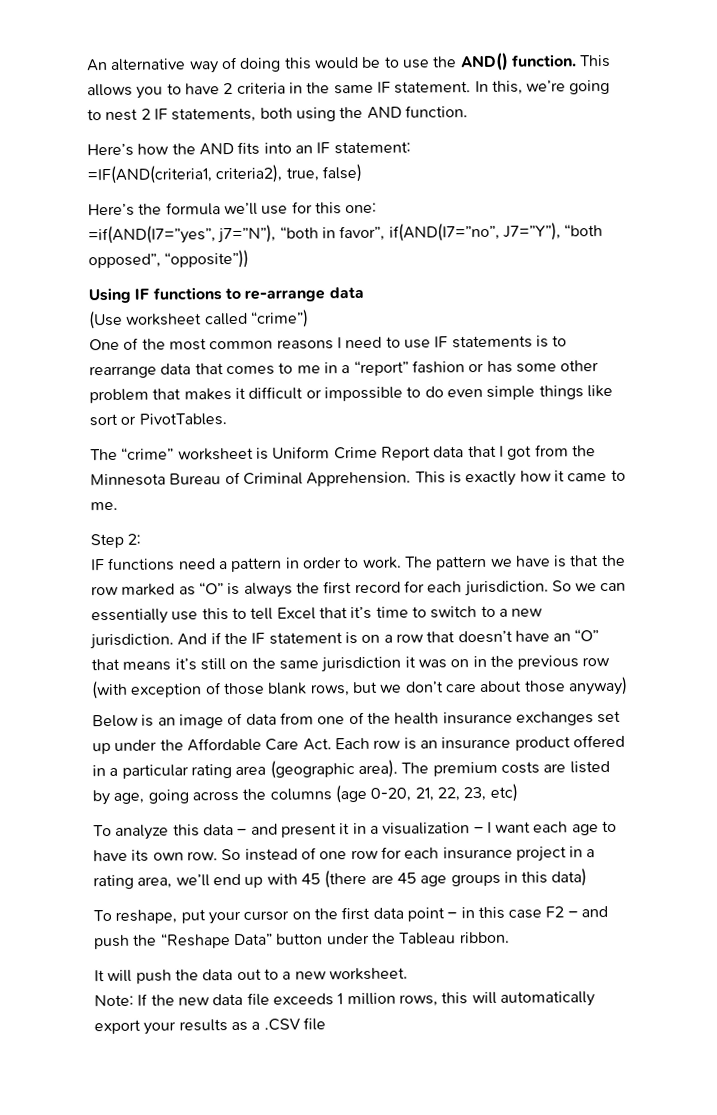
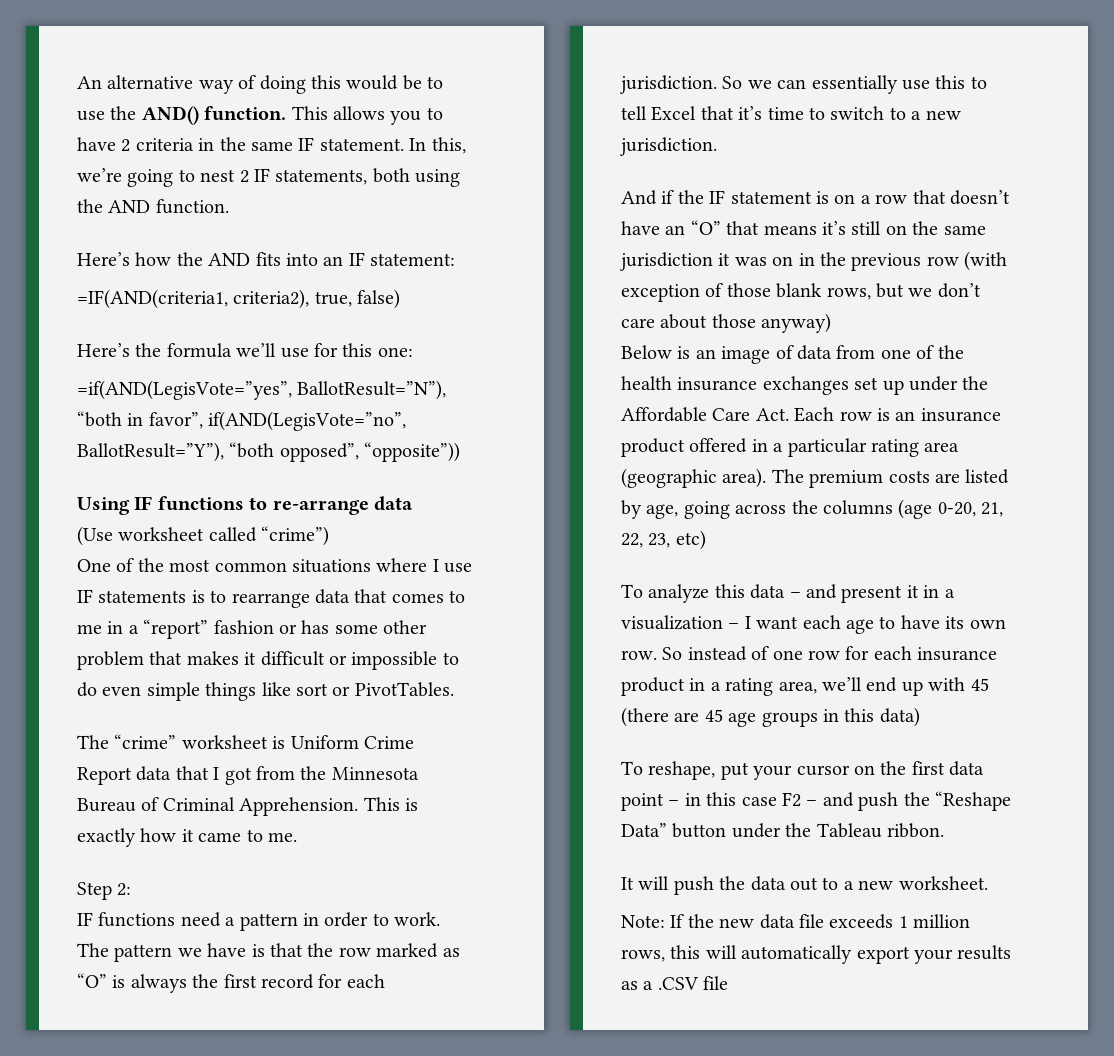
[88,224,277,245] =if(AND(I7=”yes”, j7=”N”), -> [77,380,447,400] =if(AND(LegisVote=”yes”, BallotResult=”N”),
[388,222,561,242] if(AND(I7=”no”, J7=”Y”), -> [208,411,407,431] [77,442,224,462] if(AND(LegisVote=”no”, BallotResult=”Y”),
[276,336,401,350] reasons I need to -> [292,558,439,573] situations where I
(174, 641) none -> (717, 146) //
[515,846,567,862] project -> [621,677,685,696] product

